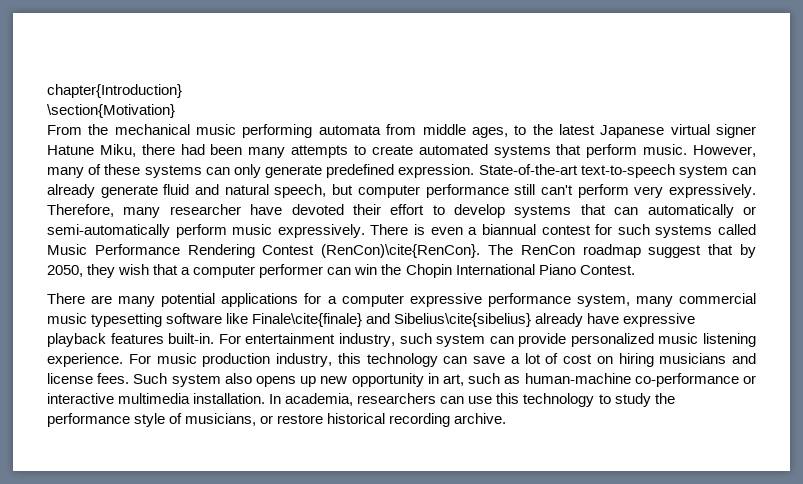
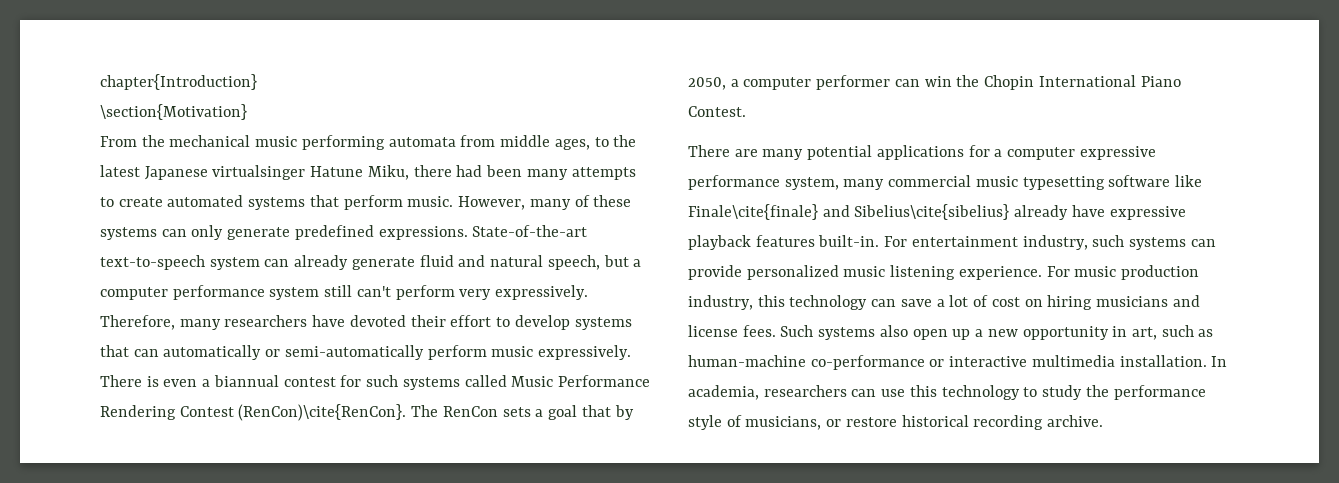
[670,124,757,138] virtual signer -> [212,165,306,180] virtualsinger
[398,164,475,178] expression. -> [378,226,468,240] expressions.
(354, 189) none -> [633,259,642,267] a
(509, 191) none -> [269,287,320,300] system
[169,204,241,215] researcher -> [224,315,308,327] researchers
[582,244,756,258] [47,264,179,278] roadmap suggest that by 2050, they wish that -> [502,405,634,420] [688,77,726,90] sets a goal that by 2050,
[436,334,486,347] system -> [1129,237,1187,250] systems
[171,373,317,387] system also opens up -> [818,325,984,340] systems also open up a

